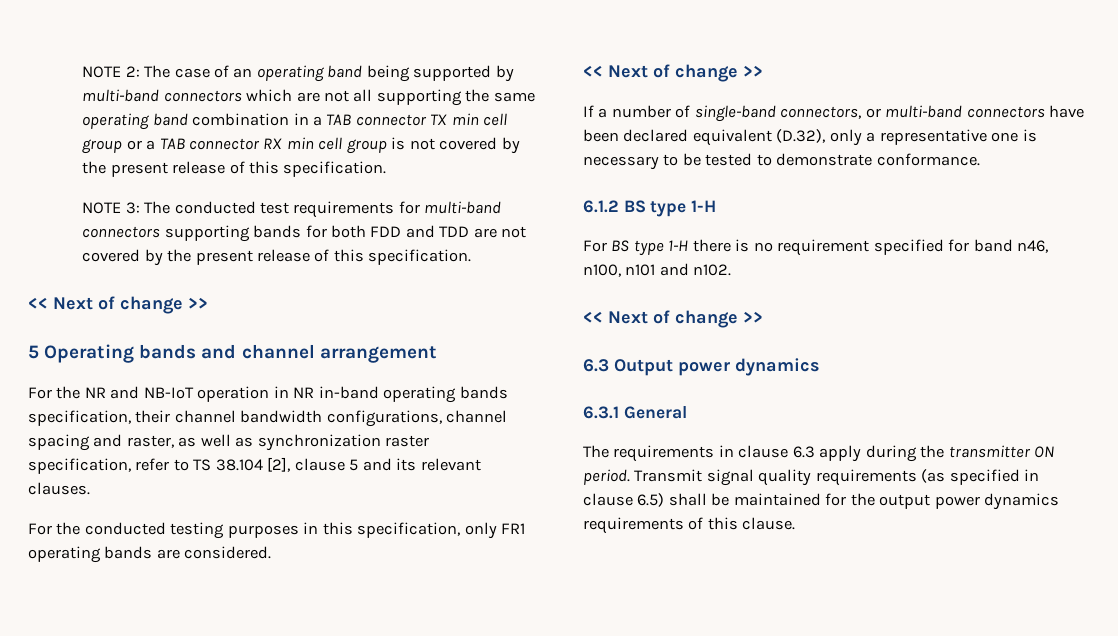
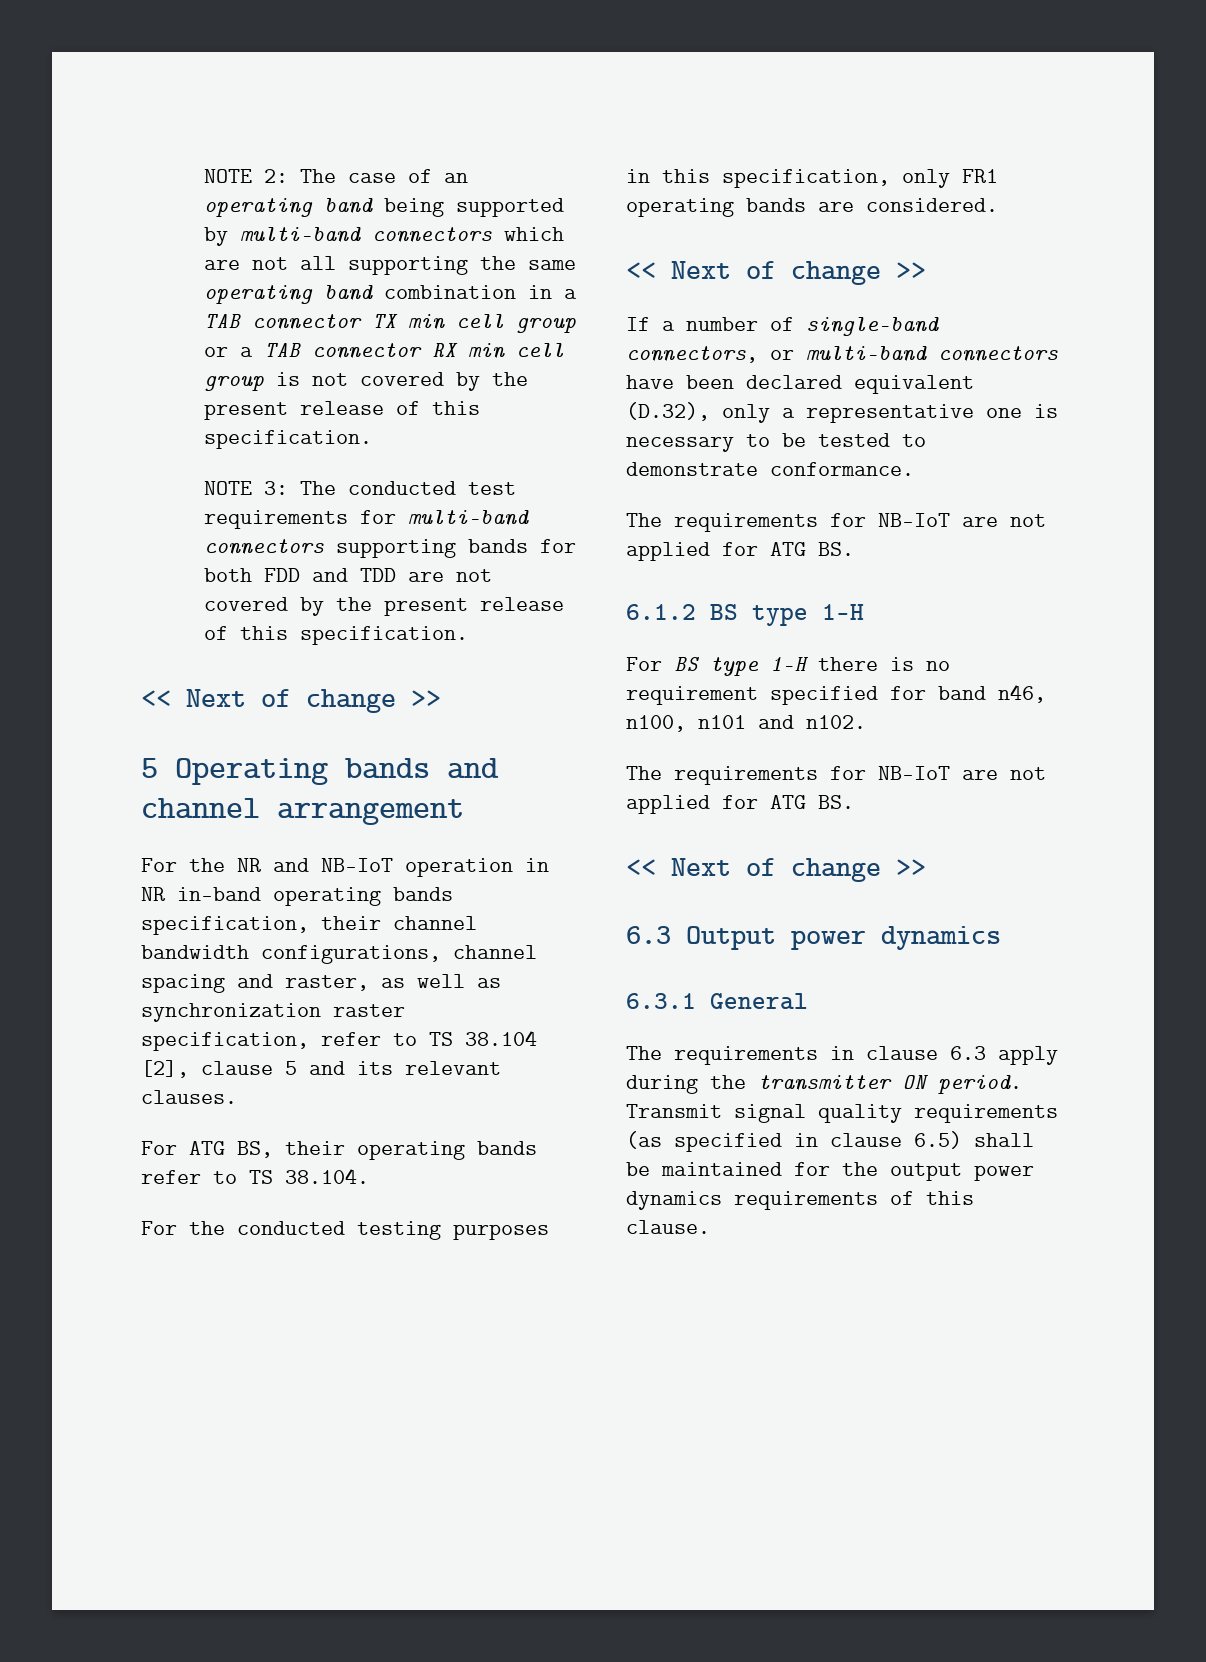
(90, 488) none -> [141,1141,537,1160] [141,1168,369,1184] // For ATG BS, their operating bands refer to TS 38.104.
(980, 159) none -> [626,513,1046,532] [626,542,854,561] // The requirements for NB-IoT are not applied for ATG BS.
(732, 270) none -> [626,766,1046,785] [626,795,854,814] // The requirements for NB-IoT are not applied for ATG BS.

